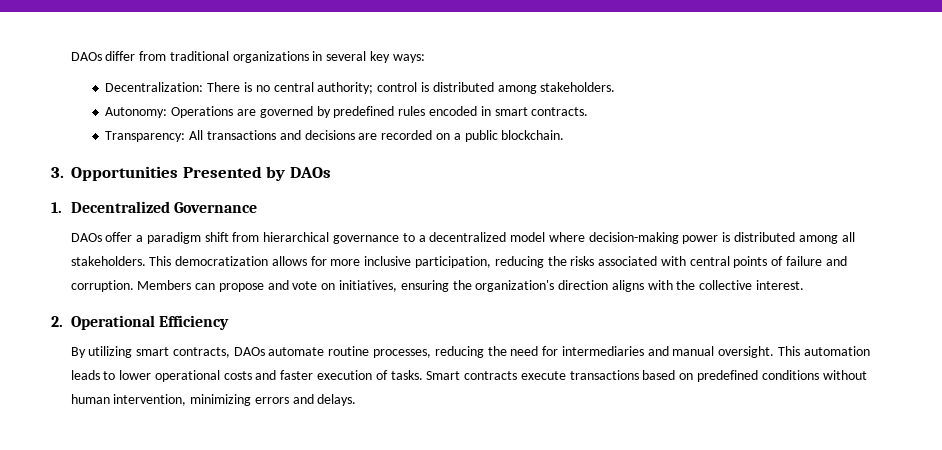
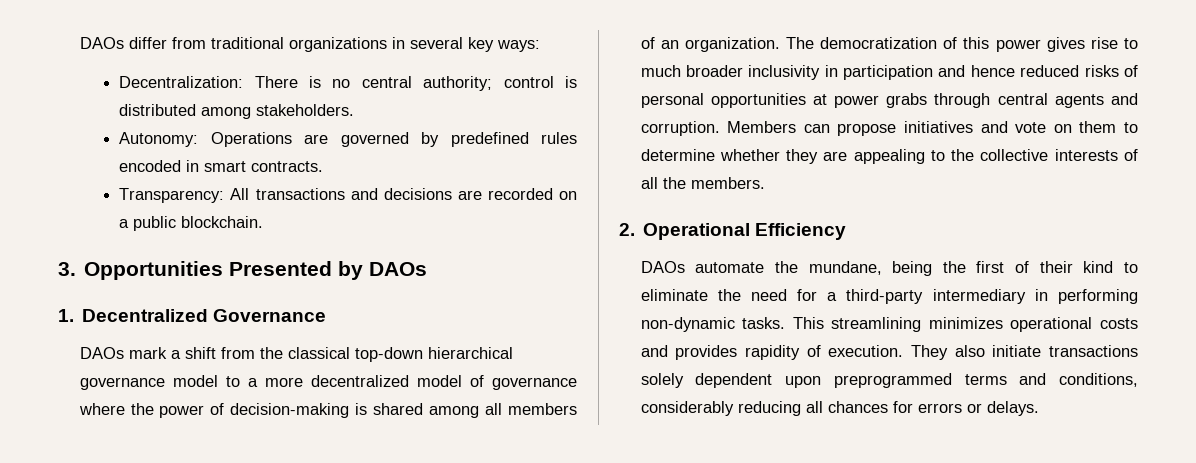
[105,232,260,244] offer a paradigm shift from -> [128,347,423,362] mark a shift from the classical top-down
(400, 239) none -> [172,375,218,387] model
(426, 238) none -> [264,377,303,387] more
[548,232,855,244] [70,256,823,268] where decision-making power is distributed among all stakeholders. This democratization allows for more inclusive participation, reducing the risks associated with central points of failure -> [469,375,577,390] [78,403,577,418] [640,37,1138,52] [640,65,1138,80] [640,93,1104,108] of governance where the power of decision-making is shared among all members of an organization. The democratization of this power gives rise to much broader inclusivity in participation and hence reduced risks of personal opportunities at power grabs through central agents
(264, 287) none -> [903,121,973,133] initiatives
[339,280,805,292] [51,315,229,330] [70,346,870,358] [70,370,867,382] [70,394,314,406] initiatives, ensuring the organization's direction aligns with the collective interest. // 2. Operational Efficiency // By utilizing smart contracts, DAOs automate routine processes, reducing the need for intermediaries and manual oversight. This automation leads to lower operational costs and faster execution of tasks. Smart contracts execute transactions based on predefined conditions without human intervention, minimizing errors and -> [1079,121,1138,133] [640,149,1138,164] [640,177,765,189] [619,223,847,240] [640,261,1138,276] [640,289,1138,304] [640,317,1138,332] [640,345,1138,360] [640,373,1138,388] [640,401,982,416] them to determine whether they are appealing to the collective interests of all the members. // 2. Operational Efficiency // DAOs automate the mundane, being the first of their kind to eliminate the need for a third-party intermediary in performing non-dynamic tasks. This streamlining minimizes operational costs and provides rapidity of execution. They also initiate transactions solely dependent upon preprogrammed terms and conditions, considerably reducing all chances for errors or

